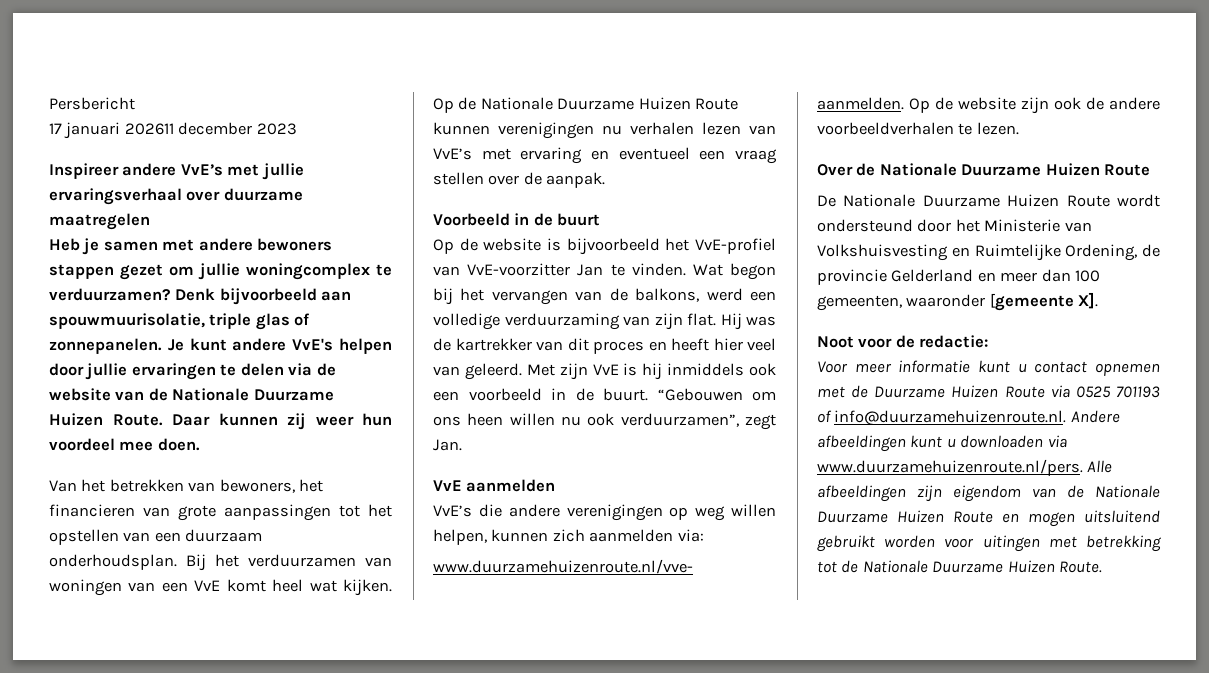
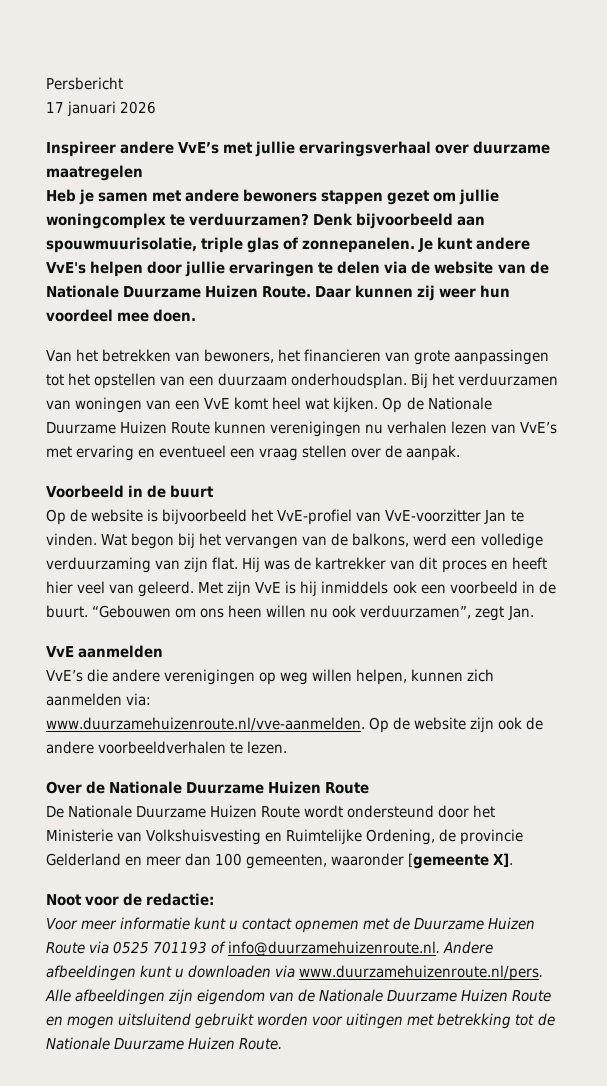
[124,122,297,135] 202611 december 2023 -> [120,101,157,114] 2026

